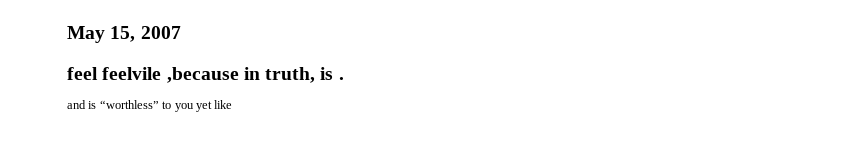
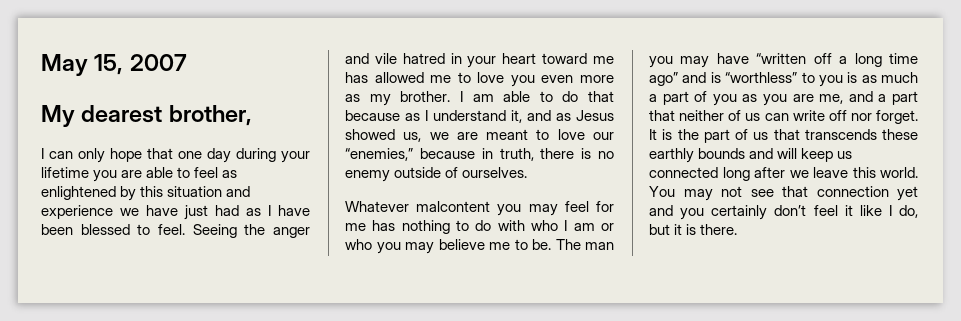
[67,67,344,83] feel feelvile ,because in truth, is . // -> [41,105,252,127] [41,148,310,163] [41,167,238,182] [41,186,251,201] [41,205,310,220] [41,224,310,238] [345,53,614,68] [345,72,614,87] [345,91,614,106] [345,110,614,123] [345,129,614,142] [345,148,614,161] [345,167,528,182] [345,201,614,216] [345,220,614,234] [345,239,614,254] [649,53,918,68] [649,72,678,86] My dearest brother, // I can only hope that one day during your lifetime you are able to feel as enlightened by this situation and experience we have just had as I have been blessed to feel. Seeing the anger and vile hatred in your heart toward me has allowed me to love you even more as my brother. I am able to do that because as I understand it, and as Jesus showed us, we are meant to love our “enemies,” because in truth, there is no enemy outside of ourselves. // Whatever malcontent you may feel for me has nothing to do with who I am or who you may believe me to be. The man you may have “written off a long time ago”
[195,100,233,112] yet like -> [847,72,918,83] [649,91,918,106] [649,110,918,124] [649,129,918,143] [649,148,853,163] [649,167,918,181] [649,186,918,201] [649,205,918,220] [649,224,738,235] is as much a part of you as you are me, and a part that neither of us can write off nor forget. It is the part of us that transcends these earthly bounds and will keep us connected long after we leave this world. You may not see that connection yet and you certainly don’t feel it like I do, but it is there.

